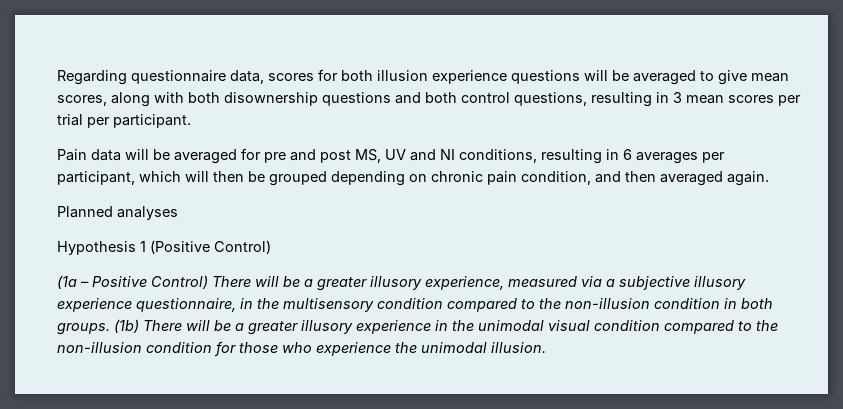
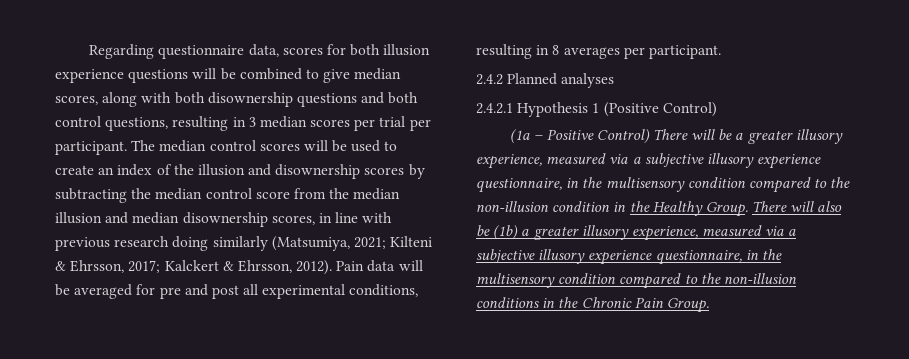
[633,70,696,85] averaged -> [239,68,302,80] combined
[751,73,789,82] mean -> [354,68,402,80] median
[686,95,724,104] mean -> [259,116,307,128] median
(191, 121) // -> [131,140,398,152] [55,164,425,179] [55,188,401,203] [55,212,393,227] [55,236,433,251] [55,260,333,275] The median control scores will be used to create an index of the illusion and disownership scores by subtracting the median control score from the median illusion and median disownership scores, in line with previous research doing similarly (Matsumiya, 2021; Kilteni & Ehrsson, 2017; Kalckert & Ehrsson, 2012).
[355,149,455,163] MS, UV and NI -> [243,284,346,299] all experimental
[623,149,632,160] 6 -> [552,45,560,55] 8
[57,171,769,186] participant, which will then be grouped depending on chronic pain condition, and then averaged again. // -> [648,45,721,59] [476,74,503,85] participant. // 2.4.2
(178, 213) none -> [476,103,513,114] 2.4.2.1
[741,298,773,309] [57,319,778,335] [57,341,546,357] both groups. (1b) There will be a greater illusory experience in the unimodal visual condition compared to the non-illusion condition for those who experience the unimodal illusion. -> [629,201,843,217] [476,225,797,241] [476,249,782,265] [476,273,797,289] [476,297,709,313] the Healthy Group. There will also be (1b) a greater illusory experience, measured via a subjective illusory experience questionnaire, in the multisensory condition compared to the non-illusion conditions in the Chronic Pain Group.

